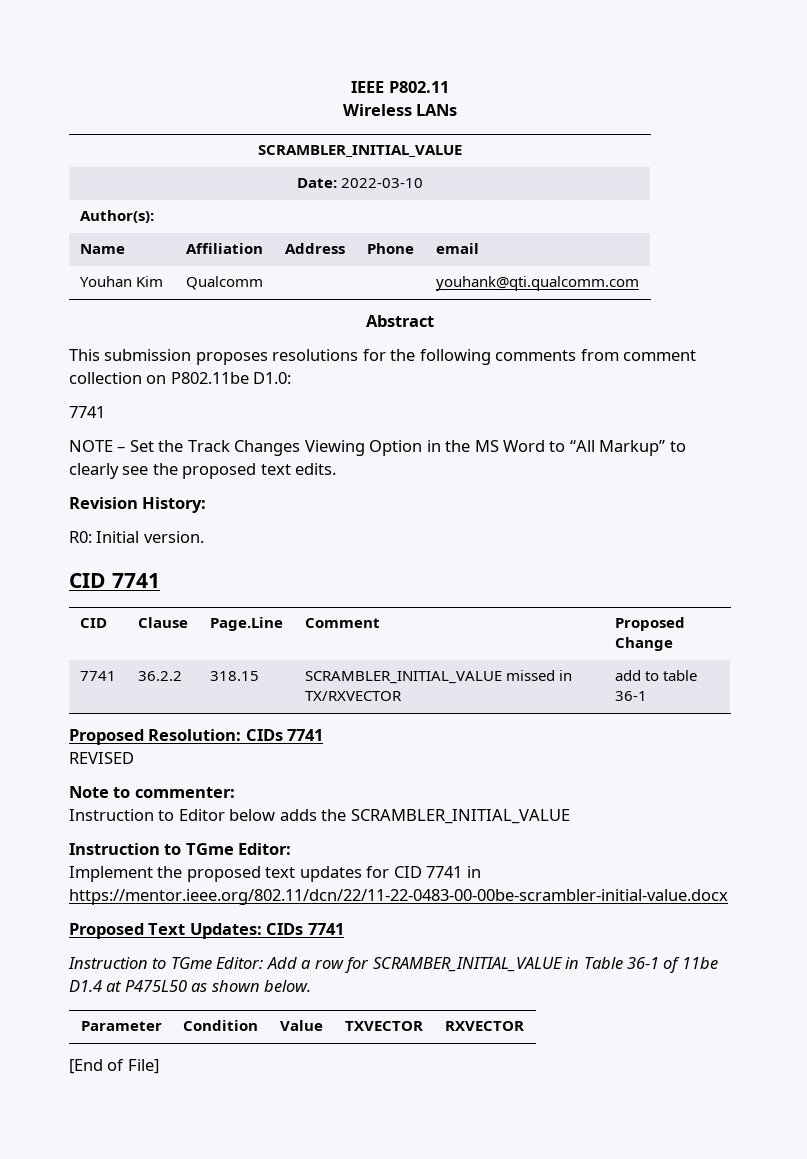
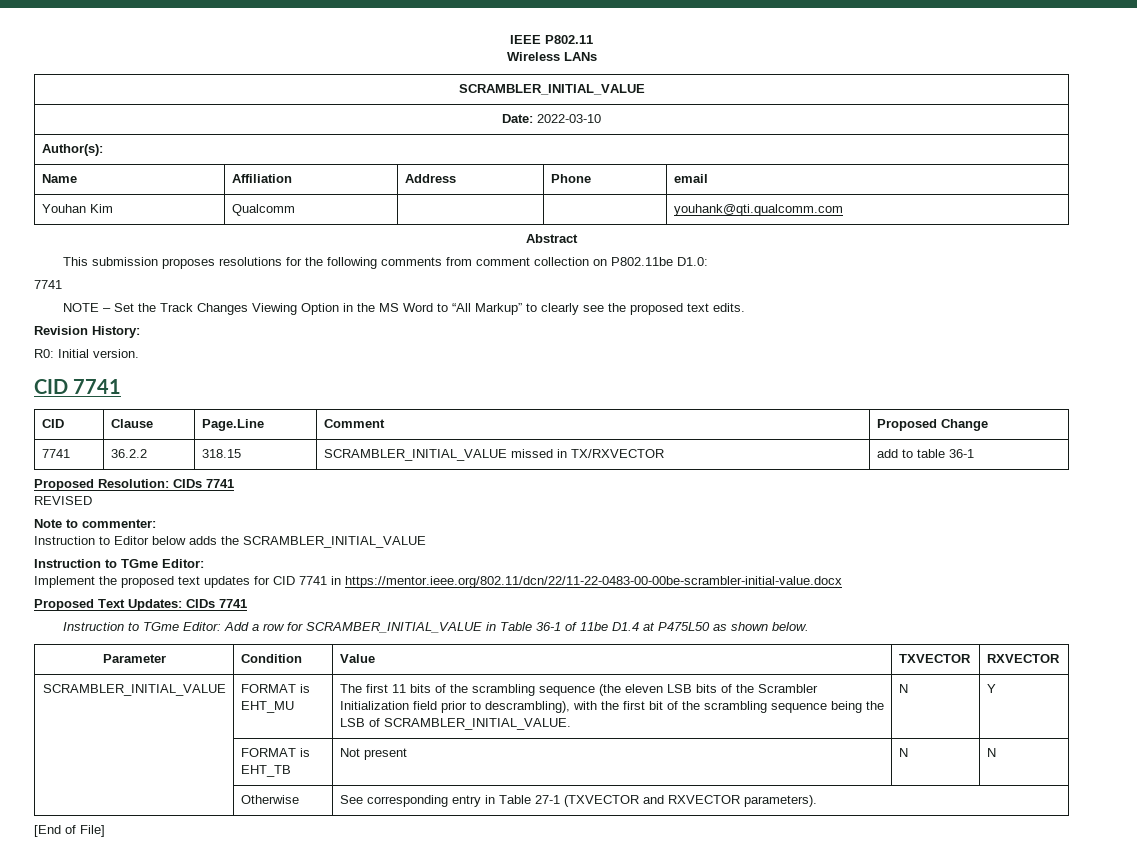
(524, 1026) none -> [42,684,226,696] [240,684,310,693] [240,701,294,713] [339,684,818,696] [339,701,884,713] [339,718,571,730] [898,684,908,693] [986,684,996,693] [240,748,310,757] [240,765,291,777] [339,748,407,760] [898,748,908,757] [986,748,996,757] [240,795,299,804] [339,795,817,807] // SCRAMBLER_INITIAL_VALUE | FORMAT is EHT_MU | The first 11 bits of the scrambling sequence (the eleven LSB bits of the Scrambler Initialization field prior to descrambling), with the first bit of the scrambling sequence being the LSB of SCRAMBLER_INITIAL_VALUE. | N | Y // | FORMAT is EHT_TB | Not present | N | N // | Otherwise | See corresponding entry in Table 27-1 (TXVECTOR and RXVECTOR parameters).

